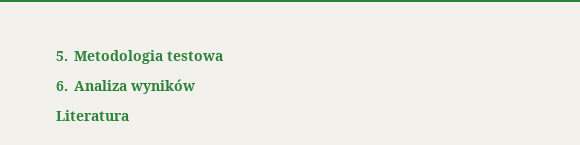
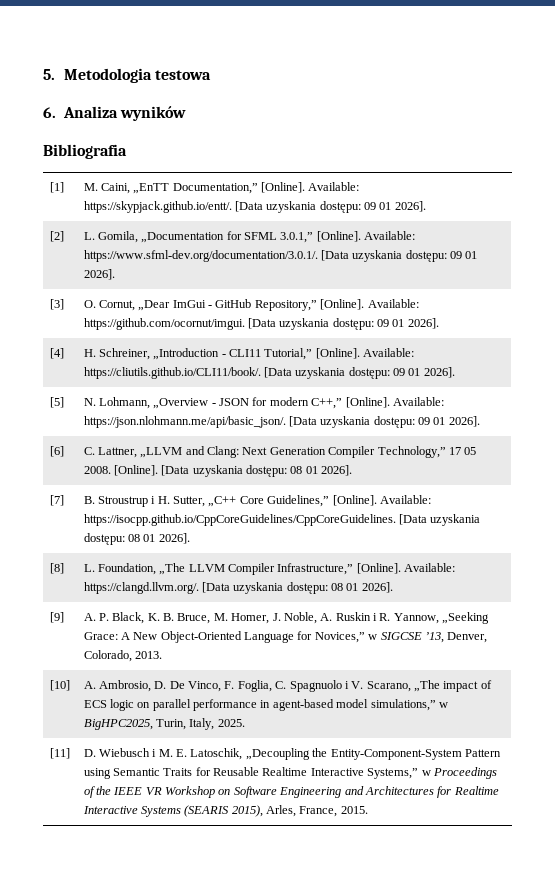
[56,110,129,121] Literatura -> [43,144,127,159] [49,182,64,193] [83,182,360,194] [83,201,426,213] [49,231,64,242] [83,231,416,243] [83,250,478,262] [83,269,115,280] [49,299,64,310] [83,299,419,311] [83,318,439,330] [49,348,64,359] [83,348,415,360] [83,367,455,379] [49,397,64,408] [83,397,444,409] [83,416,480,428] [49,446,64,457] [83,446,477,458] [83,465,353,477] [49,495,64,506] [83,495,431,507] [83,514,481,526] [83,533,190,545] [49,563,64,574] [83,563,456,575] [83,582,393,594] [49,612,64,623] [83,612,490,624] [83,631,488,643] [83,650,162,662] [49,680,70,691] [83,680,492,692] [83,699,448,711] [83,718,245,730] [49,748,70,759] [83,748,501,760] [83,767,497,779] [83,786,499,798] [82,805,368,817] Bibliografia // [1] | M. Caini, „EnTT Documentation,” [Online]. Available: https://skypjack.github.io/entt/. [Data uzyskania dostępu: 09 01 2026]. // [2] | L. Gomila, „Documentation for SFML 3.0.1,” [Online]. Available: https://www.sfml-dev.org/documentation/3.0.1/. [Data uzyskania dostępu: 09 01 2026]. // [3] | O. Cornut, „Dear ImGui - GitHub Repository,” [Online]. Available: https://github.com/ocornut/imgui. [Data uzyskania dostępu: 09 01 2026]. // [4] | H. Schreiner, „Introduction - CLI11 Tutorial,” [Online]. Available: https://cliutils.github.io/CLI11/book/. [Data uzyskania dostępu: 09 01 2026]. // [5] | N. Lohmann, „Overview - JSON for modern C++,” [Online]. Available: https://json.nlohmann.me/api/basic_json/. [Data uzyskania dostępu: 09 01 2026]. // [6] | C. Lattner, „LLVM and Clang: Next Generation Compiler Technology,” 17 05 2008. [Online]. [Data uzyskania dostępu: 08 01 2026]. // [7] | B. Stroustrup i H. Sutter, „C++ Core Guidelines,” [Online]. Available: https://isocpp.github.io/CppCoreGuidelines/CppCoreGuidelines. [Data uzyskania dostępu: 08 01 2026]. // [8] | L. Foundation, „The LLVM Compiler Infrastructure,” [Online]. Available: https://clangd.llvm.org/. [Data uzyskania dostępu: 08 01 2026]. // [9] | A. P. Black, K. B. Bruce, M. Homer, J. Noble, A. Ruskin i R. Yannow, „Seeking Grace: A New Object-Oriented Language for Novices,” w SIGCSE ’13, Denver, Colorado, 2013. // [10] | A. Ambrosio, D. De Vinco, F. Foglia, C. Spagnuolo i V. Scarano, „The impact of ECS logic on parallel performance in agent-based model simulations,” w BigHPC2025, Turin, Italy, 2025. // [11] | D. Wiebusch i M. E. Latoschik, „Decoupling the Entity-Component-System Pattern using Semantic Traits for Reusable Realtime Interactive Systems,” w Proceedings of the IEEE VR Workshop on Software Engineering and Architectures for Realtime Interactive Systems (SEARIS 2015), Arles, France, 2015.

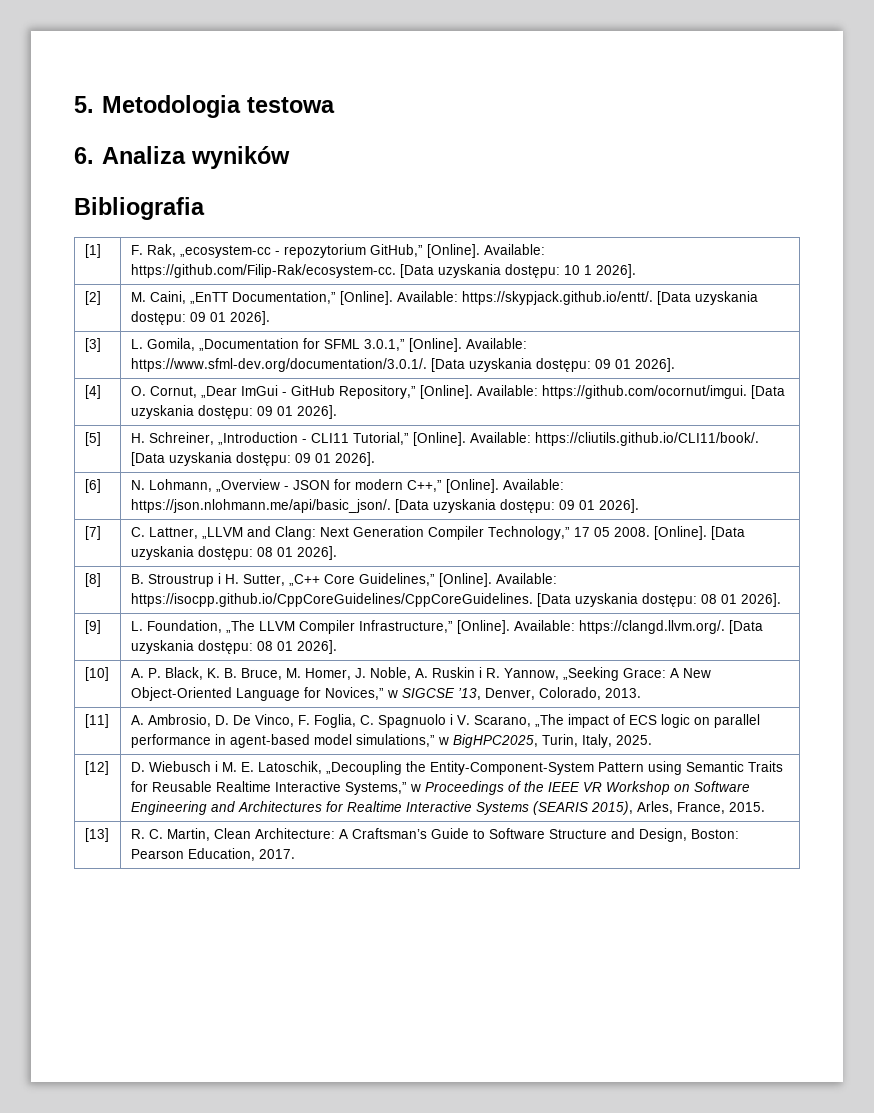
(64, 187) none -> [130,244,545,258] [130,264,636,278] [84,291,101,305] | F. Rak, „ecosystem-cc - repozytorium GitHub,” [Online]. Available: https://github.com/Filip-Rak/ecosystem-cc. [Data uzyskania dostępu: 10 1 2026]. // [2]
[49,231,64,242] [2] -> [84,338,101,352] [3]
[49,299,64,310] [3] -> [84,385,101,399] [4]
[49,348,64,359] [4] -> [84,432,101,446] [5]
[49,397,64,408] [5] -> [84,479,101,493] [6]
[49,446,64,457] [6] -> [84,526,101,540] [7]
[49,495,64,506] [7] -> [84,573,101,587] [8]
[49,563,64,574] [8] -> [84,620,101,634] [9]
[49,612,64,623] [9] -> [84,667,109,681] [10]
[49,680,70,691] [10] -> [84,714,109,728] [11]
[49,748,70,759] [11] -> [84,761,109,775] [12]
(368, 810) none -> [84,828,109,842] [130,828,739,842] [130,848,295,861] // [13] | R. C. Martin, Clean Architecture: A Craftsman’s Guide to Software Structure and Design, Boston: Pearson Education, 2017.

